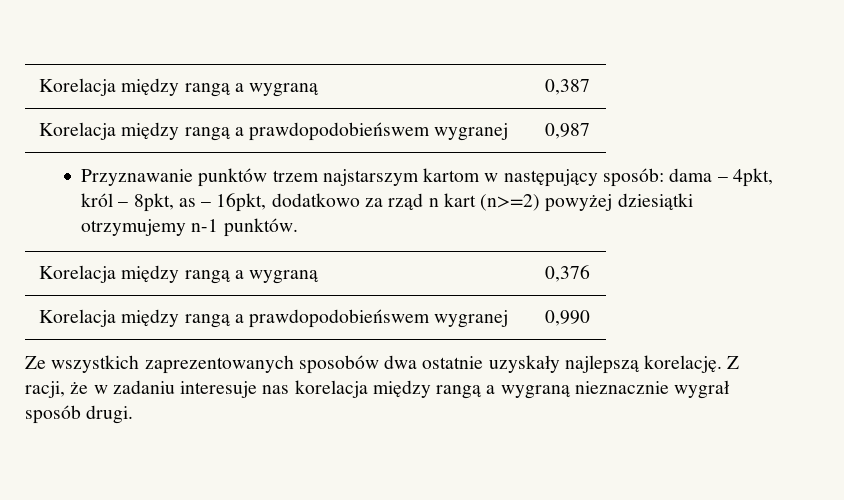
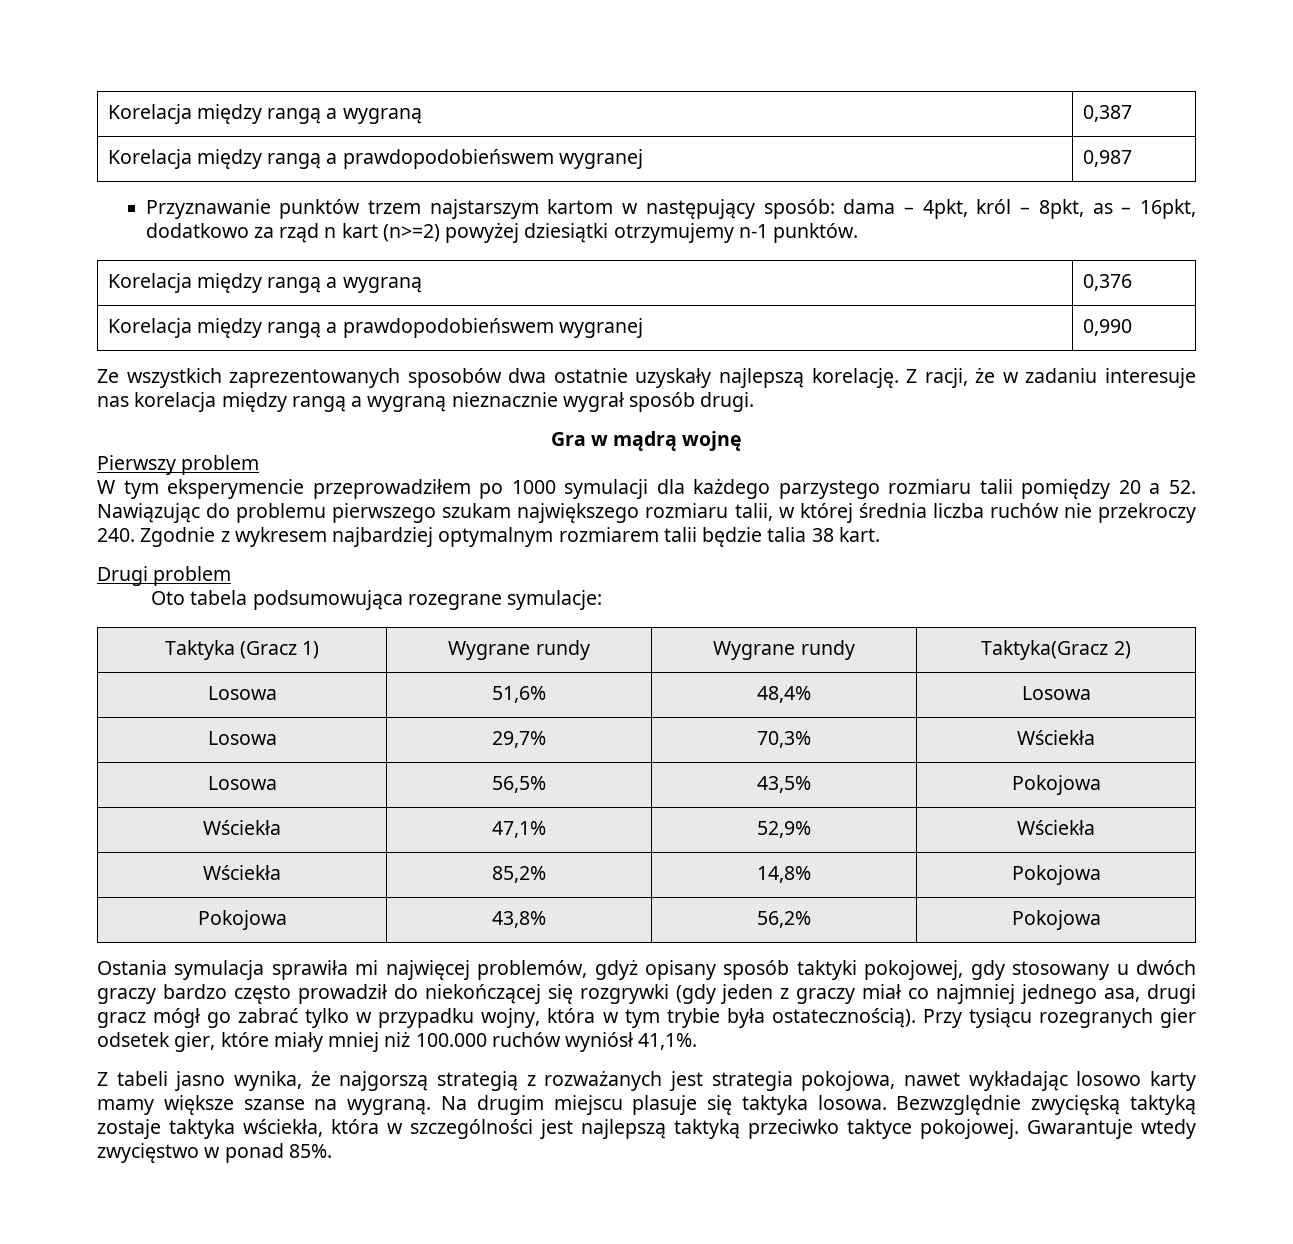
(134, 414) none -> [550,431,743,451] [97,455,260,475] [97,478,1196,499] [97,503,1196,523] [97,527,880,547] [97,566,232,586] [151,590,603,610] [164,640,320,660] [448,640,590,660] [713,640,855,660] [981,640,1131,660] [207,686,277,700] [492,686,546,703] [757,686,811,703] [1021,686,1091,700] [207,731,277,745] [492,731,546,748] [757,731,811,748] [1017,730,1095,745] [207,776,277,790] [492,776,546,793] [757,776,811,793] [1011,775,1101,795] [203,820,281,835] [492,821,546,838] [757,821,811,838] [1017,820,1095,835] [203,865,281,880] [492,866,546,883] [757,866,811,883] [1011,865,1101,885] [197,910,287,930] [492,911,546,928] [757,911,811,928] [1011,910,1101,930] [97,959,1197,980] [97,984,1196,1004] [97,1008,1196,1028] [97,1031,698,1052] [97,1070,1196,1091] [97,1095,1197,1115] [97,1119,1196,1139] [97,1143,332,1163] // Gra w mądrą wojnę // Pierwszy problem // W tym eksperymencie przeprowadziłem po 1000 symulacji dla każdego parzystego rozmiaru talii pomiędzy 20 a 52. Nawiązując do problemu pierwszego szukam największego rozmiaru talii, w której średnia liczba ruchów nie przekroczy 240. Zgodnie z wykresem najbardziej optymalnym rozmiarem talii będzie talia 38 kart. // Drugi problem // Oto tabela podsumowująca rozegrane symulacje: // Taktyka (Gracz 1) | Wygrane rundy | Wygrane rundy | Taktyka(Gracz 2) // Losowa | 51,6% | 48,4% | Losowa // Losowa | 29,7% | 70,3% | Wściekła // Losowa | 56,5% | 43,5% | Pokojowa // Wściekła | 47,1% | 52,9% | Wściekła // Wściekła | 85,2% | 14,8% | Pokojowa // Pokojowa | 43,8% | 56,2% | Pokojowa // Ostania symulacja sprawiła mi najwięcej problemów, gdyż opisany sposób taktyki pokojowej, gdy stosowany u dwóch graczy bardzo często prowadził do niekończącej się rozgrywki (gdy jeden z graczy miał co najmniej jednego asa, drugi gracz mógł go zabrać tylko w przypadku wojny, która w tym trybie była ostatecznością). Przy tysiącu rozegranych gier odsetek gier, które miały mniej niż 100.000 ruchów wyniósł 41,1%. // Z tabeli jasno wynika, że najgorszą strategią z rozważanych jest strategia pokojowa, nawet wykładając losowo karty mamy większe szanse na wygraną. Na drugim miejscu plasuje się taktyka losowa. Bezwzględnie zwycięską taktyką zostaje taktyka wściekła, która w szczególności jest najlepszą taktyką przeciwko taktyce pokojowej. Gwarantuje wtedy zwycięstwo w ponad 85%.

